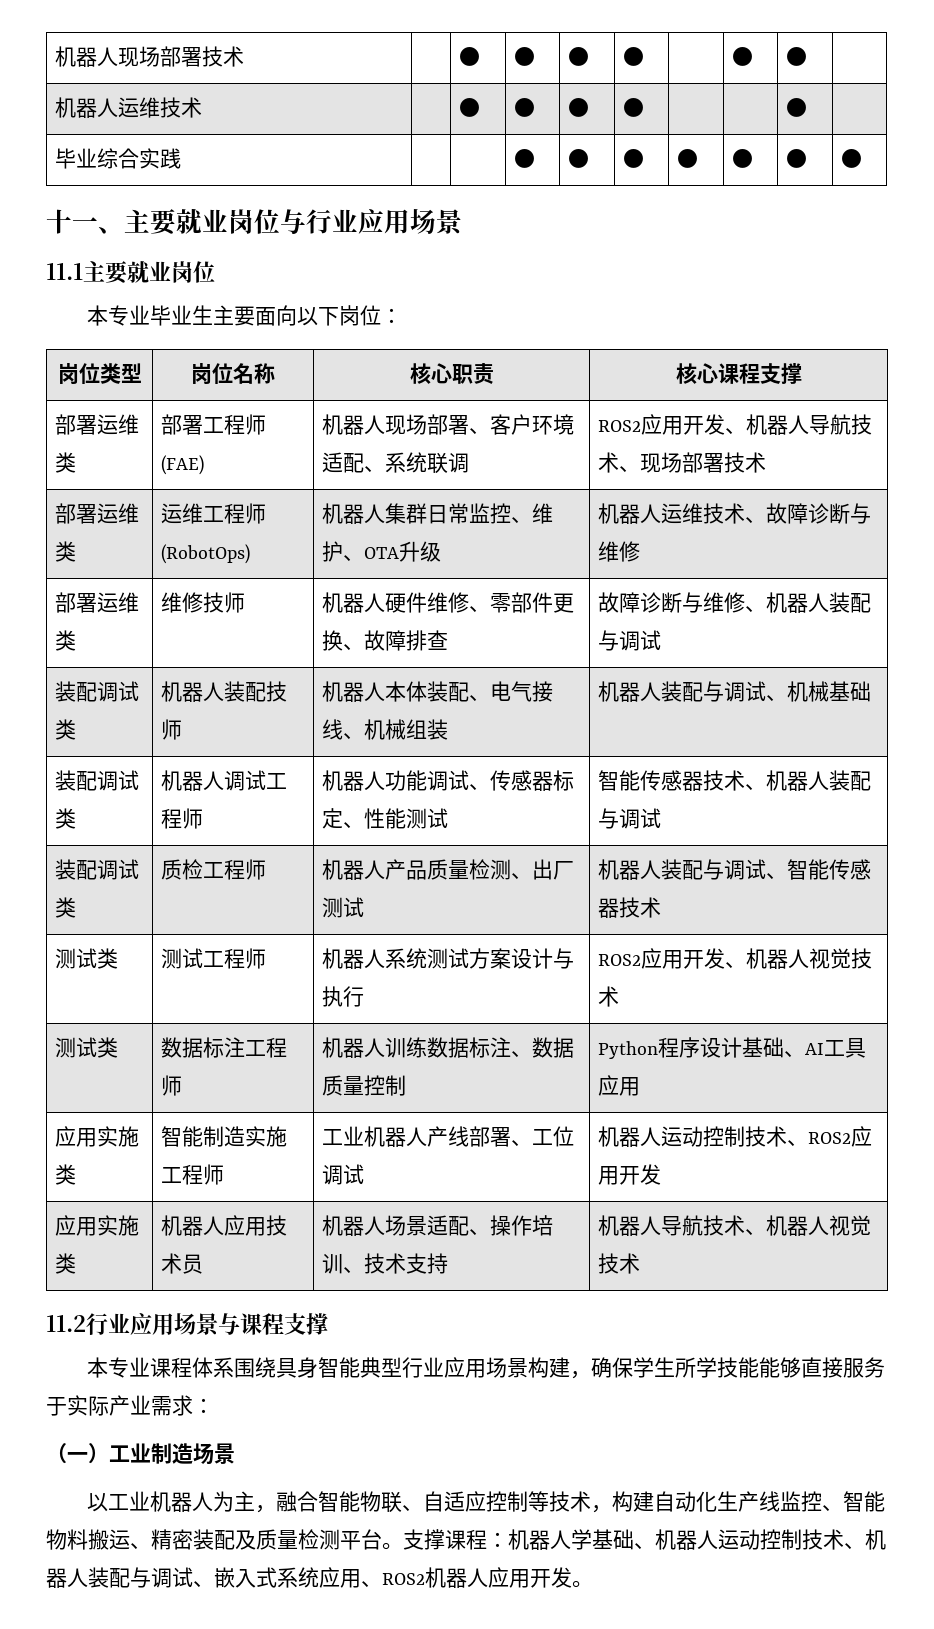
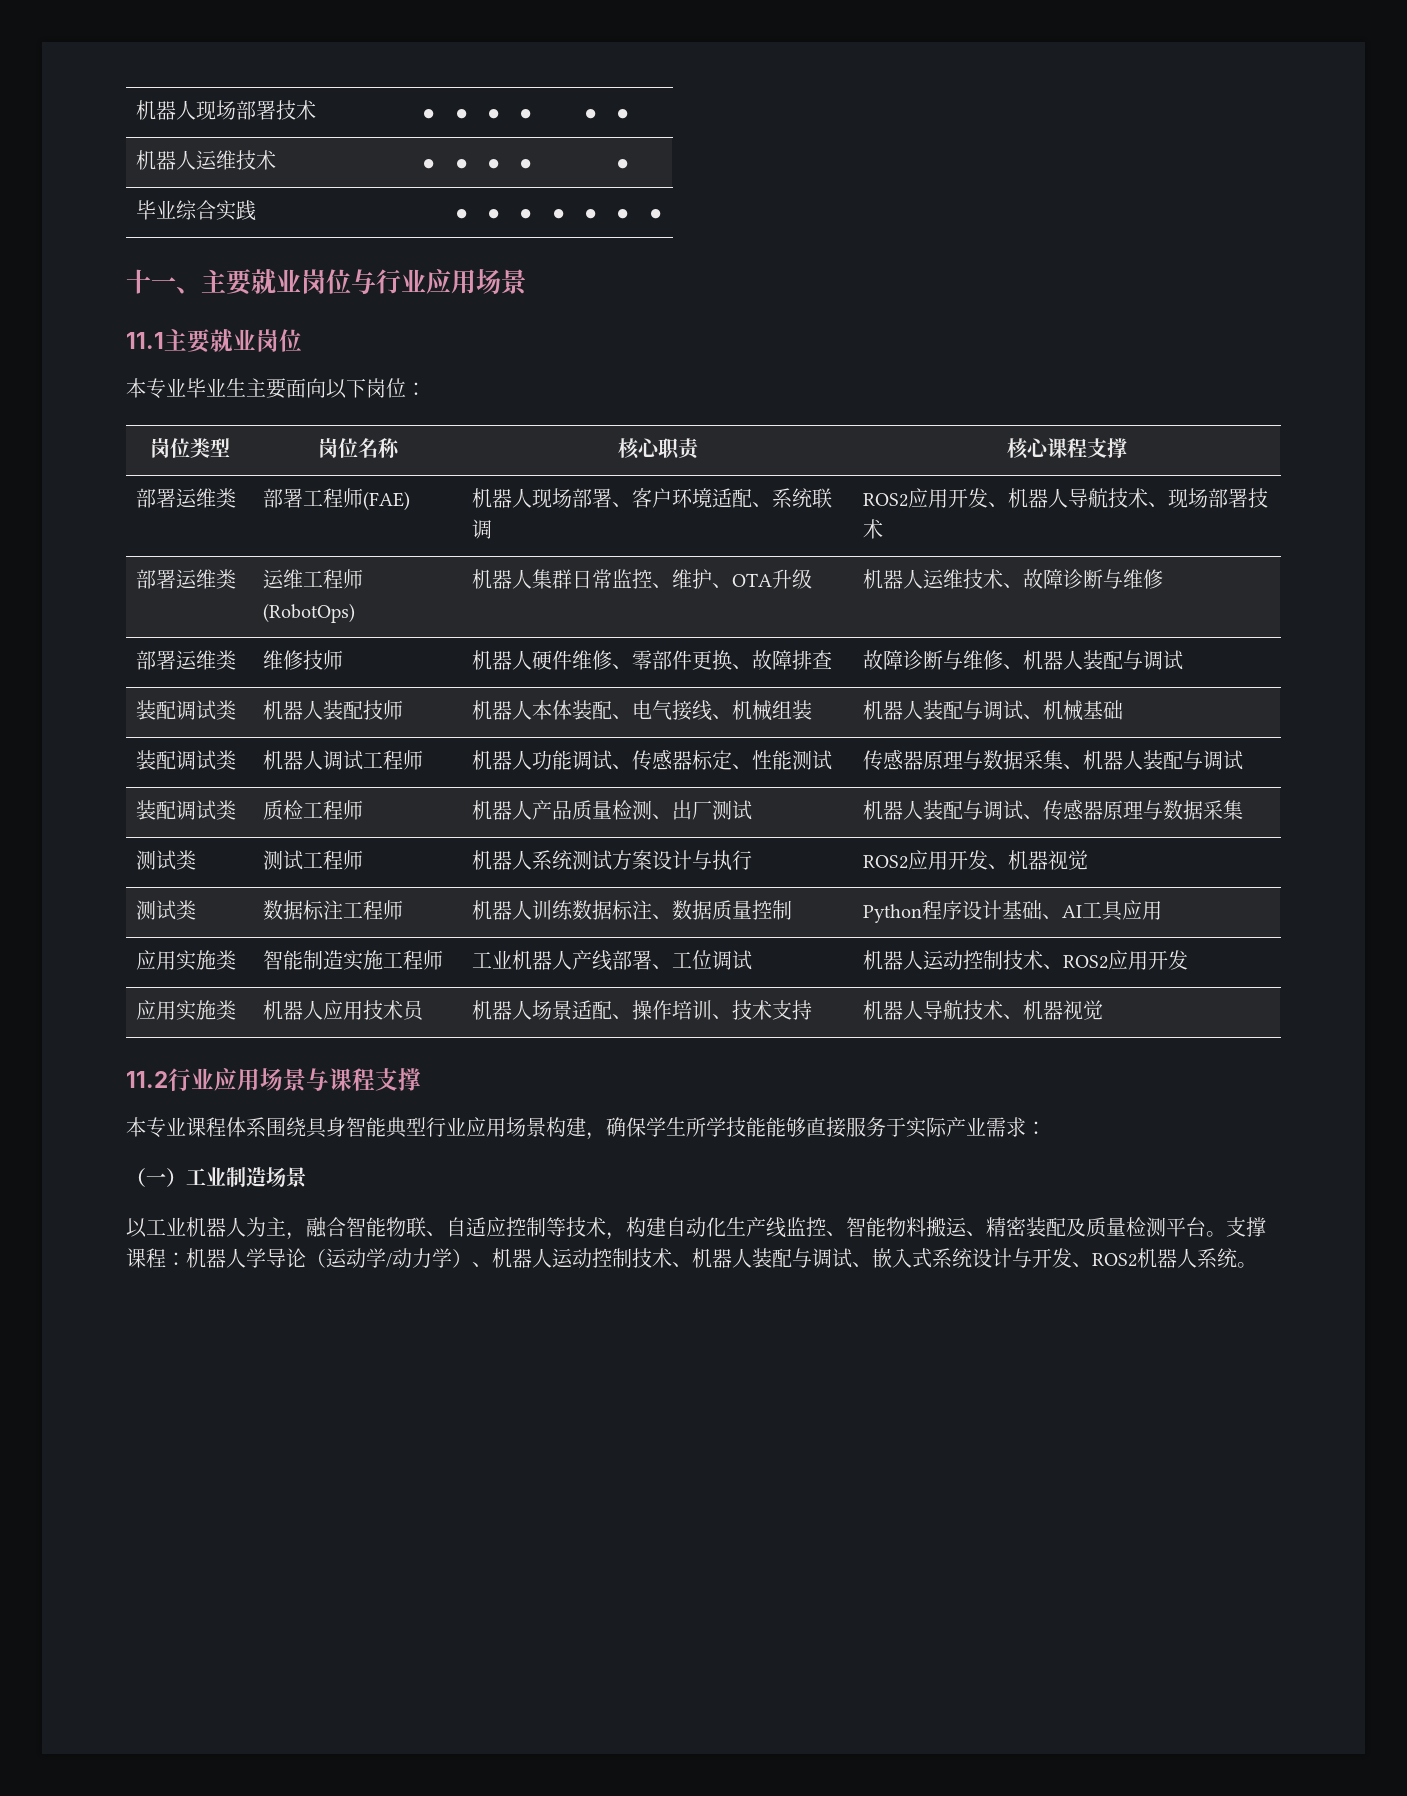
[597,770,745,791] 智能传感器技术 -> [863,749,1064,770] 传感器原理与数据采集
[786,859,871,880] [597,897,661,918] 智能传感器技术 -> [1043,799,1244,820] 传感器原理与数据采集
[787,948,872,969] [597,986,619,1007] 人视觉技术 -> [1048,850,1089,870] 视觉
[807,1215,871,1236] [597,1253,640,1274] 人视觉技术 -> [1063,1000,1104,1020] 视觉
[592,1529,634,1550] 基础 -> [266,1248,472,1268] 导论（运动学/动力学）
[319,1567,361,1588] 应用 -> [972,1248,1072,1268] 设计与开发
[488,1567,572,1588] 应用开发 -> [1197,1248,1237,1268] 系统

